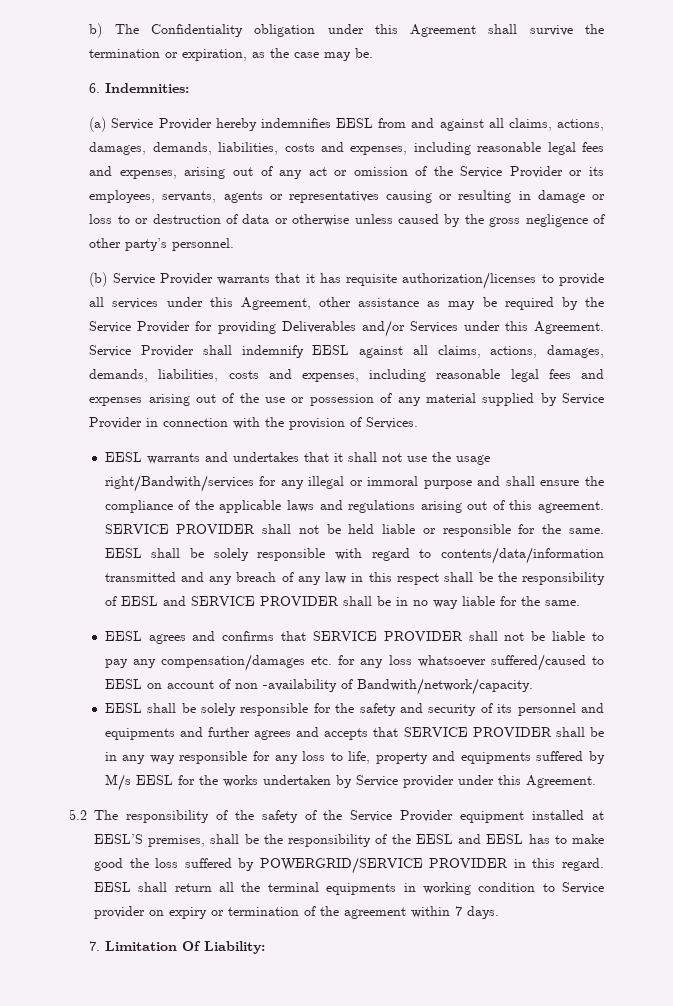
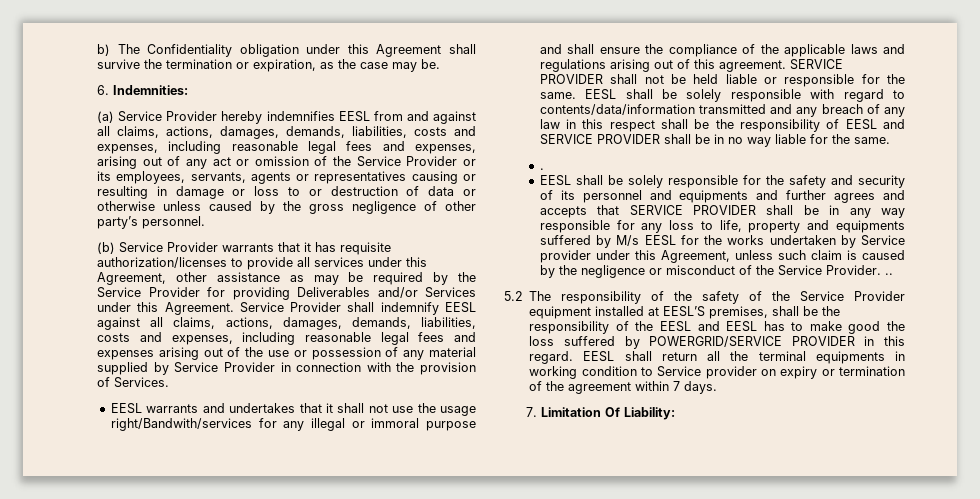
[104,631,604,644] [104,654,604,671] [104,678,533,695] EESL agrees and confirms that SERVICE PROVIDER shall not be liable to pay any compensation/damages etc. for any loss whatsoever suffered/caused to EESL on account of non -availability of Bandwith/network/capacity. -> [539,168,544,170] .
[525,775,596,788] Agreement. -> [660,250,905,263] [539,265,893,278] Agreement, unless such claim is caused by the negligence or misconduct of the Service Provider. ..

